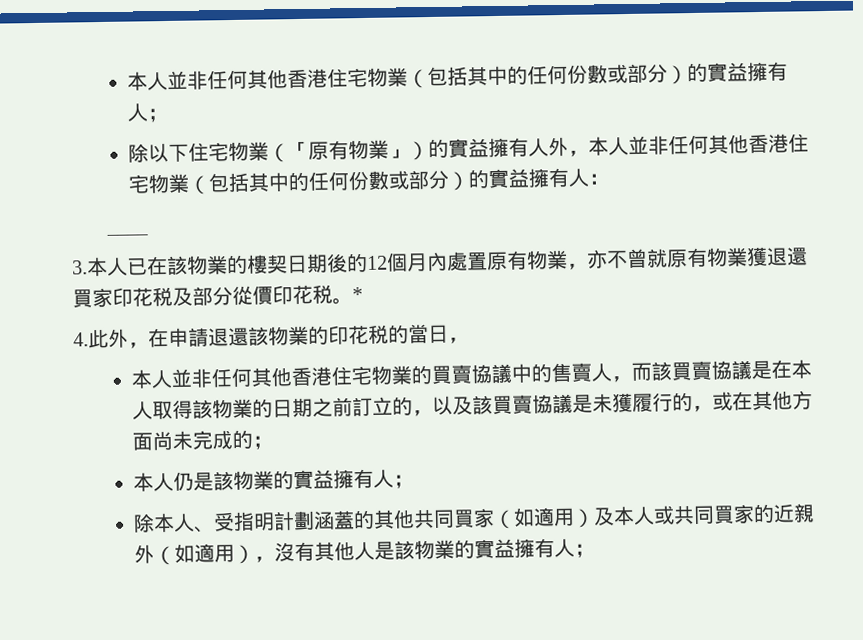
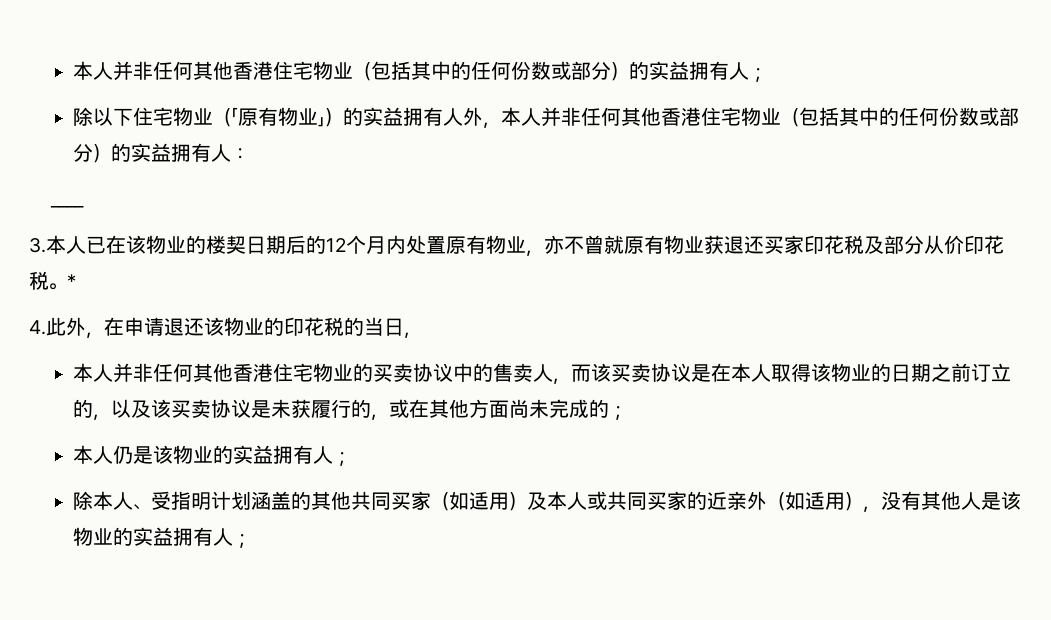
[126,61,768,91] 本人並非任何其他香港住宅物業（包括其中的任何份數或部分）的實益擁 -> [72,61,709,81] 本人并非任何其他香港住宅物业（包括其中的任何份数或部分）的实益拥
[247,141,269,161] 業 -> [192,108,213,125] 业
[367,137,509,161] 業」）的實益擁 -> [297,107,423,127] 业」）的实益拥
[627,133,809,156] [127,168,549,195] 並非任何其他香港住宅物業（包括其中的任何份數或部分）的實益擁 -> [540,107,1019,127] [72,143,191,163] 并非任何其他香港住宅物业（包括其中的任何份数或部分）的实益拥
[166,251,468,276] 該物業的樓契日期後的12個月內處 -> [126,235,426,254] 该物业的楼契日期后的12个月内处
[546,249,568,270] 業 -> [506,236,526,253] 业
[726,246,808,267] [72,289,93,308] 業獲退還買 -> [684,235,784,254] 业获退还买
[232,285,273,306] 從價 -> [924,235,964,254] 从价
[188,325,309,347] 請退還該物業 -> [144,317,264,336] 请退还该物业
[408,324,429,344] 當 -> [364,317,384,336] 当
[170,360,752,388] 並非任何其他香港住宅物業的買賣協議中的售賣人，而該買賣協議 -> [112,363,691,384] 并非任何其他香港住宅物业的买卖协议中的售卖人，而该买卖协议
[191,398,253,419] 該物業 -> [810,363,871,382] 该物业
[351,396,373,417] 訂 -> [970,363,991,382] 订
[471,392,633,415] 該買賣協議是未獲 -> [150,399,311,418] 该买卖协议是未获
[212,469,354,491] 該物業的實益擁 -> [152,445,293,464] 该物业的实益拥
[272,510,355,531] 計劃涵蓋 -> [210,491,291,510] 计划涵盖
[452,507,555,530] 買家（如適 -> [390,491,489,511] 买家（如适
[712,503,815,524] [133,538,535,566] 買家的近親外（如適用），沒有其他人是該物業的實益擁 -> [646,491,1021,512] [72,527,193,546] 买家的近亲外（如适用），没有其他人是该物业的实益拥

